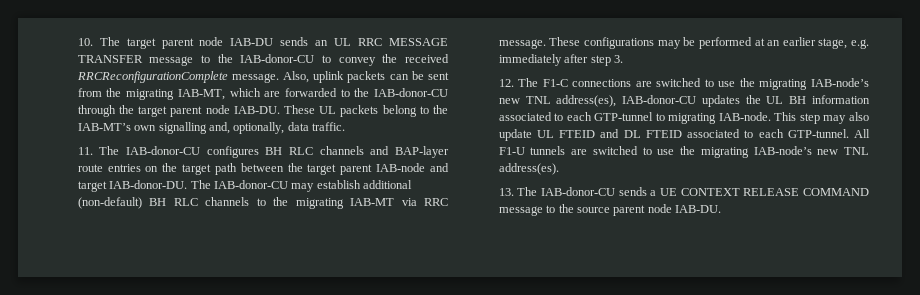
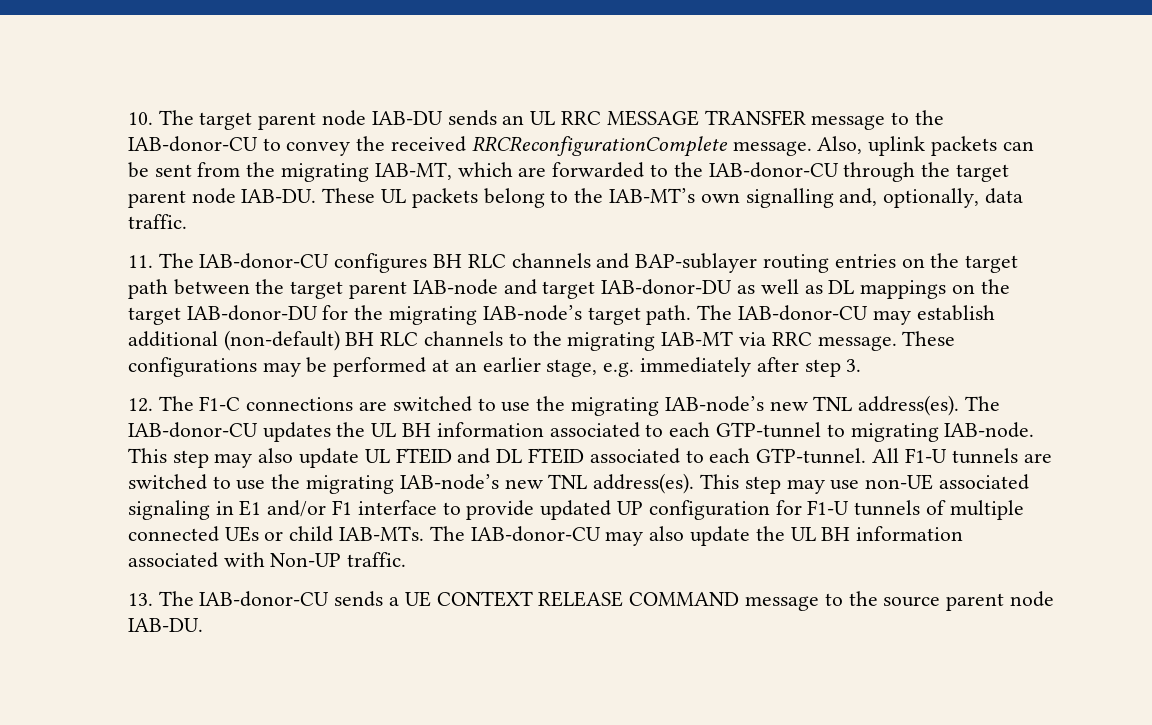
[394,146,449,158] [77,164,103,172] BAP-layer route -> [635,253,830,273] BAP-sublayer routing
[109,180,188,189] IAB-donor-DU. -> [601,279,1010,299] [127,305,692,325] IAB-donor-DU as well as DL mappings on the target IAB-donor-DU for the migrating IAB-node’s target path.
[556,95,617,107] address(es), -> [858,395,1001,416] address(es). The
(559, 169) none -> [700,474,1030,494] [127,500,1024,520] [127,526,964,546] [127,552,407,568] This step may use non-UE associated signaling in E1 and/or F1 interface to provide updated UP configuration for F1-U tunnels of multiple connected UEs or child IAB-MTs. The IAB-donor-CU may also update the UL BH information associated with Non-UP traffic.

